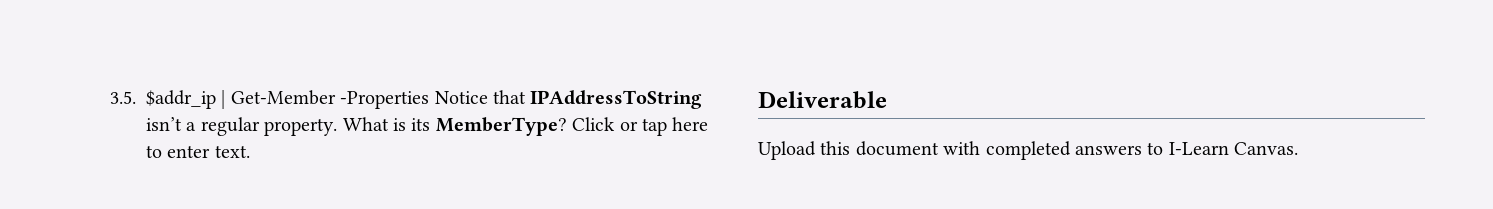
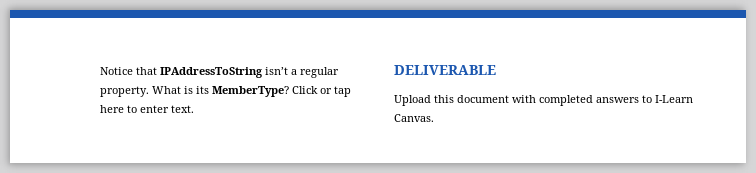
[110,90,430,109] 3.5. $addr_ip | Get-Member -Properties -> (99, 71) none
[758,91,887,109] Deliverable -> [394,65,496,75] DELIVERABLE

